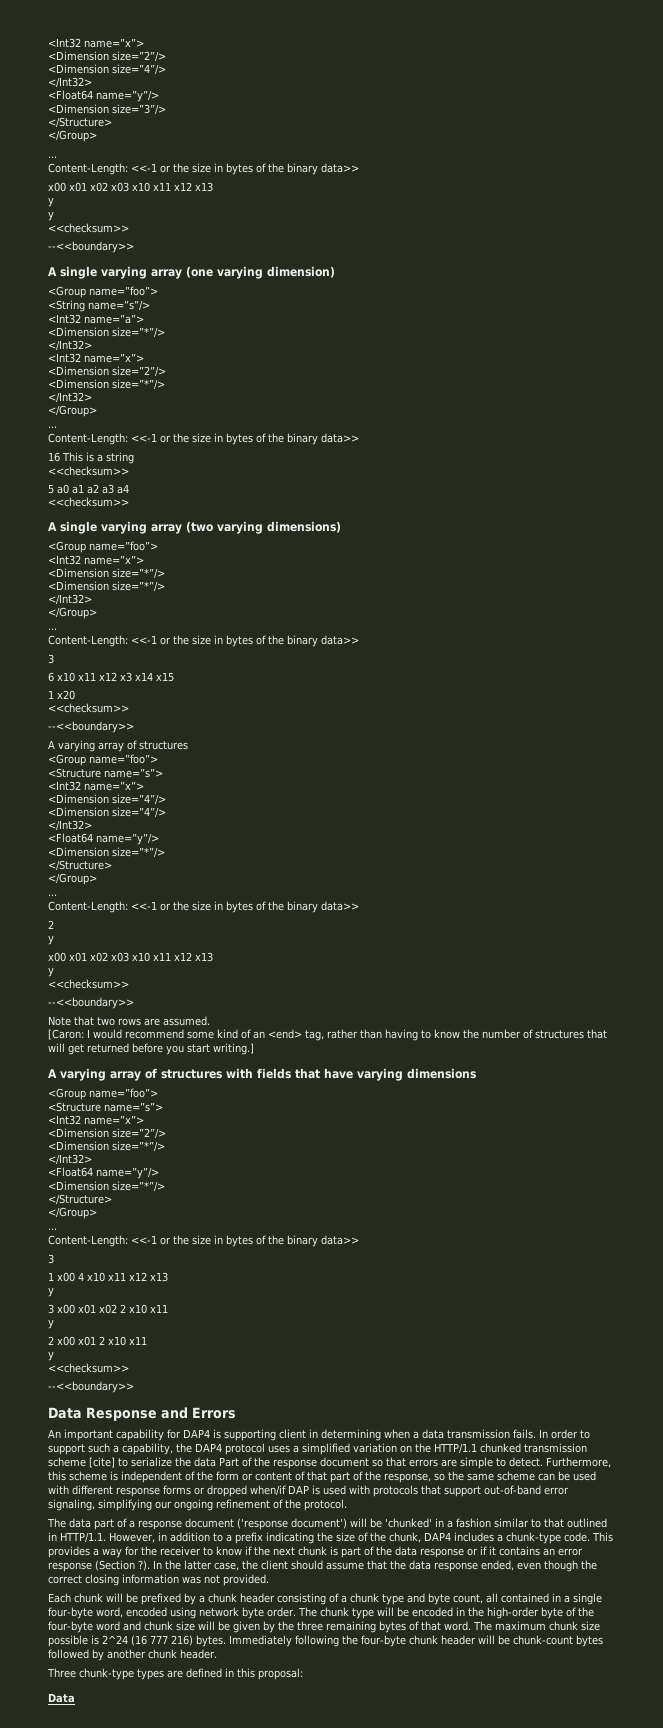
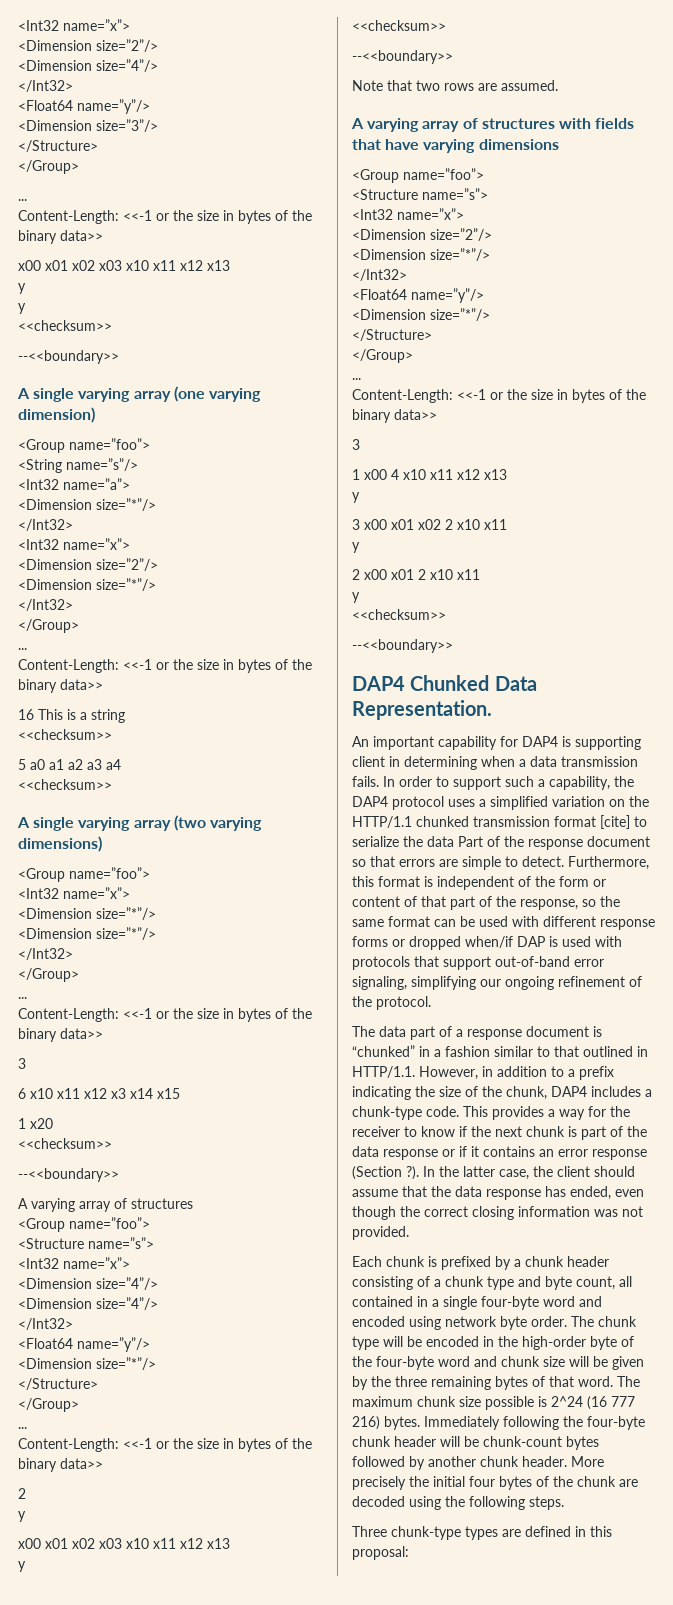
[48,1029,607,1041] [48,1043,254,1055] // [Caron: I would recommend some kind of an <end> tag, rather than having to know the number of structures that will get returned before you start writing.] -> (558, 85) none
[48,1407,236,1421] Data Response and Errors -> [352,675,537,691] [352,700,492,720] DAP4 Chunked Data Representation.
[48,1457,86,1467] scheme -> [554,816,596,827] format
[69,1471,107,1481] scheme -> [378,876,420,887] format
[497,1471,535,1481] scheme -> [388,916,430,927] format
[237,1518,432,1530] ('response document') will be 'chunked' -> [593,1026,602,1037] [352,1045,415,1057] is “chunked”
(478, 1567) none -> [545,1186,566,1197] has
[106,1593,138,1603] will be -> [428,1256,437,1267] is
[96,1607,123,1618] word, -> [543,1296,602,1307] word and
(217, 1654) none -> [571,1456,604,1467] [352,1476,638,1490] [352,1496,564,1510] More precisely the initial four bytes of the chunk are decoded using the following steps.
[48,1693,75,1703] // Data -> (409, 1553) none

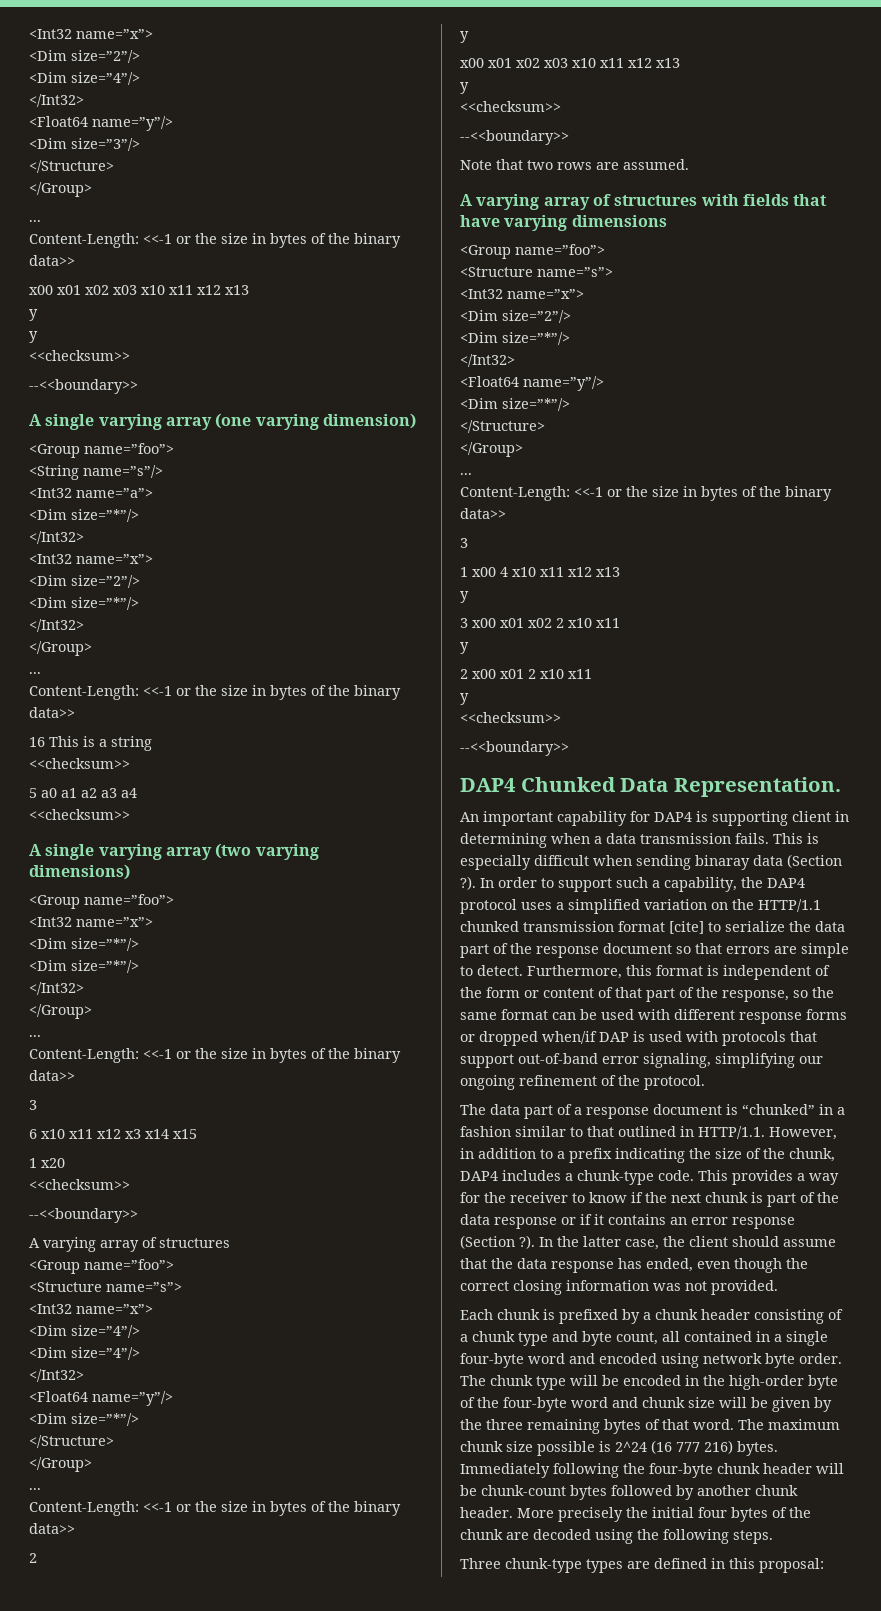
[18,19,130,31] [18,39,158,52] [18,59,158,72] [18,80,73,92] [18,99,150,114] [18,120,92,131] <Int32 name=”x”> // <Dimension size=”2”/> // <Dimension size=”4”/> // </Int32> // <Float64 name=”y”/> // <Dimension -> [29,29,153,39] [29,50,140,63] [29,72,140,85] [29,94,84,107] [29,116,173,131] [29,138,67,149] <Int32 name=”x”> // <Dim size=”2”/> // <Dim size=”4”/> // </Int32> // <Float64 name=”y”/> // <Dim
[18,499,92,510] <Dimension -> [29,509,67,520] <Dim
[18,558,158,571] [18,579,92,590] <Dimension size=”2”/> // <Dimension -> [29,575,140,588] [29,597,67,608] <Dim size=”2”/> // <Dim
[18,907,156,920] [18,928,92,939] <Dimension size=”*”/> // <Dimension -> [29,938,139,951] [29,960,67,971] <Dim size=”*”/> // <Dim
[18,1277,158,1290] [18,1297,158,1310] [18,1318,73,1330] [18,1337,150,1352] [18,1358,92,1369] <Dimension size=”4”/> // <Dimension size=”4”/> // </Int32> // <Float64 name=”y”/> // <Dimension -> [29,1325,140,1338] [29,1347,140,1360] [29,1369,84,1382] [29,1391,173,1406] [29,1413,67,1424] <Dim size=”4”/> // <Dim size=”4”/> // </Int32> // <Float64 name=”y”/> // <Dim
[352,228,492,241] [352,249,426,260] <Dimension size=”2”/> // <Dimension -> [460,310,571,323] [460,332,498,343] <Dim size=”2”/> // <Dim
[352,309,426,320] <Dimension -> [460,398,498,409] <Dim
(379, 781) none -> [773,833,819,844] [460,854,842,870] [460,876,476,890] This is especially difficult when sending binaray data (Section ?).
[458,836,483,847] Part -> [460,944,489,958] part

